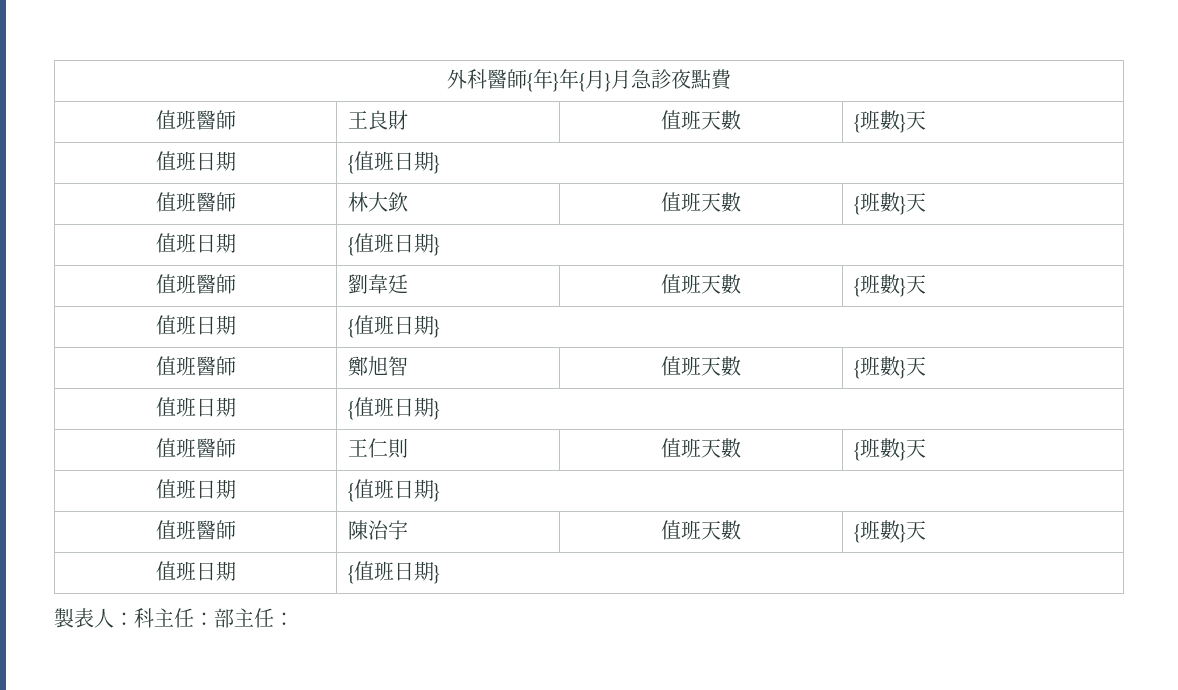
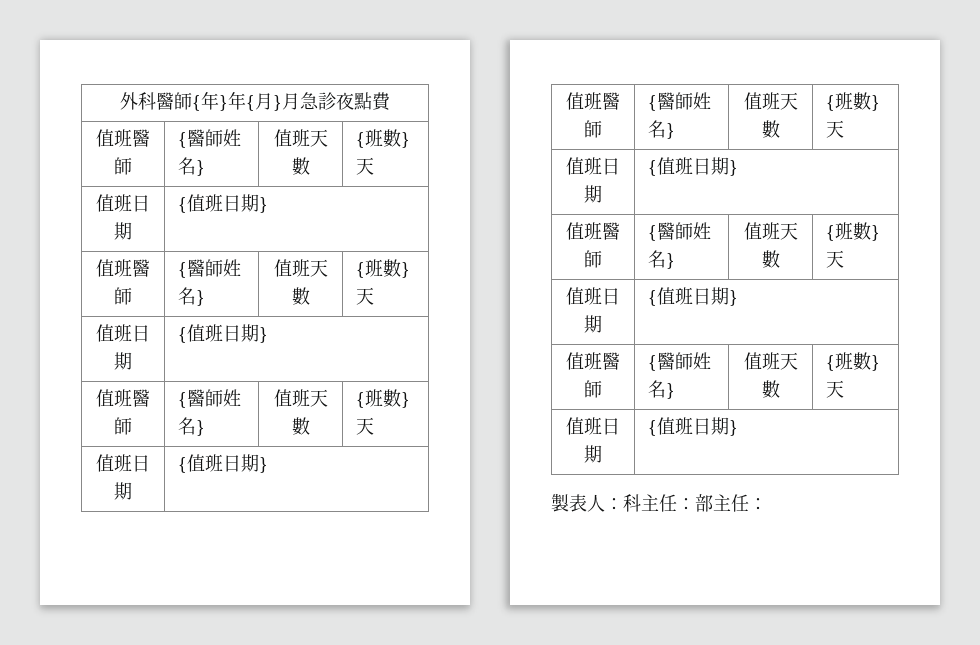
[348,110,409,130] 王良財 -> [178,129,242,148] [178,157,206,176] {醫師姓名}
[348,192,409,212] 林大欽 -> [178,259,242,278] [178,287,206,306] {醫師姓名}
[348,274,409,294] 劉韋廷 -> [178,389,242,408] [178,417,206,436] {醫師姓名}
[348,356,409,376] 鄭旭智 -> [648,92,712,111] [648,120,676,139] {醫師姓名}
[348,438,409,459] 王仁則 -> [648,222,712,241] [648,250,676,269] {醫師姓名}
[348,520,409,540] 陳治宇 -> [648,352,712,371] [648,380,676,399] {醫師姓名}

